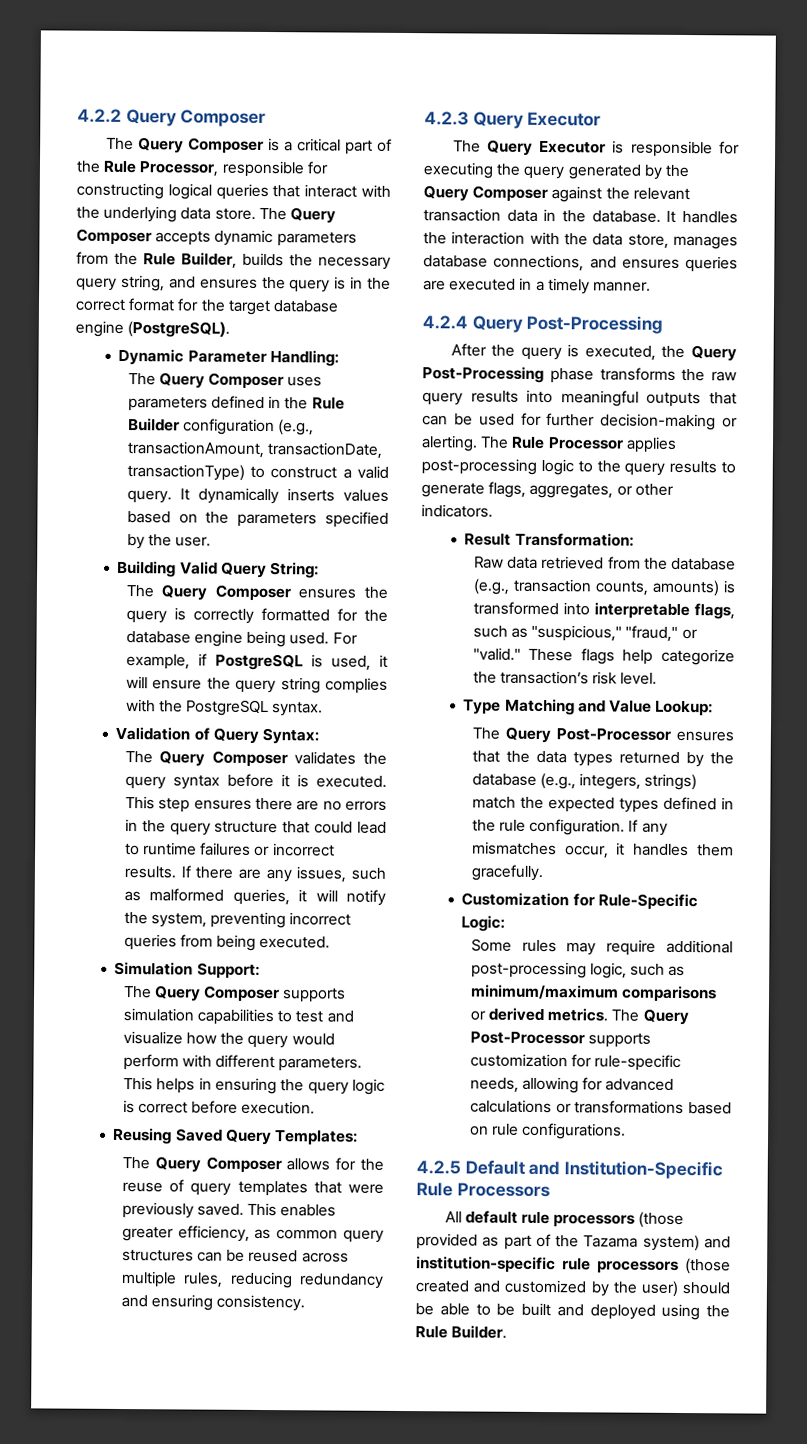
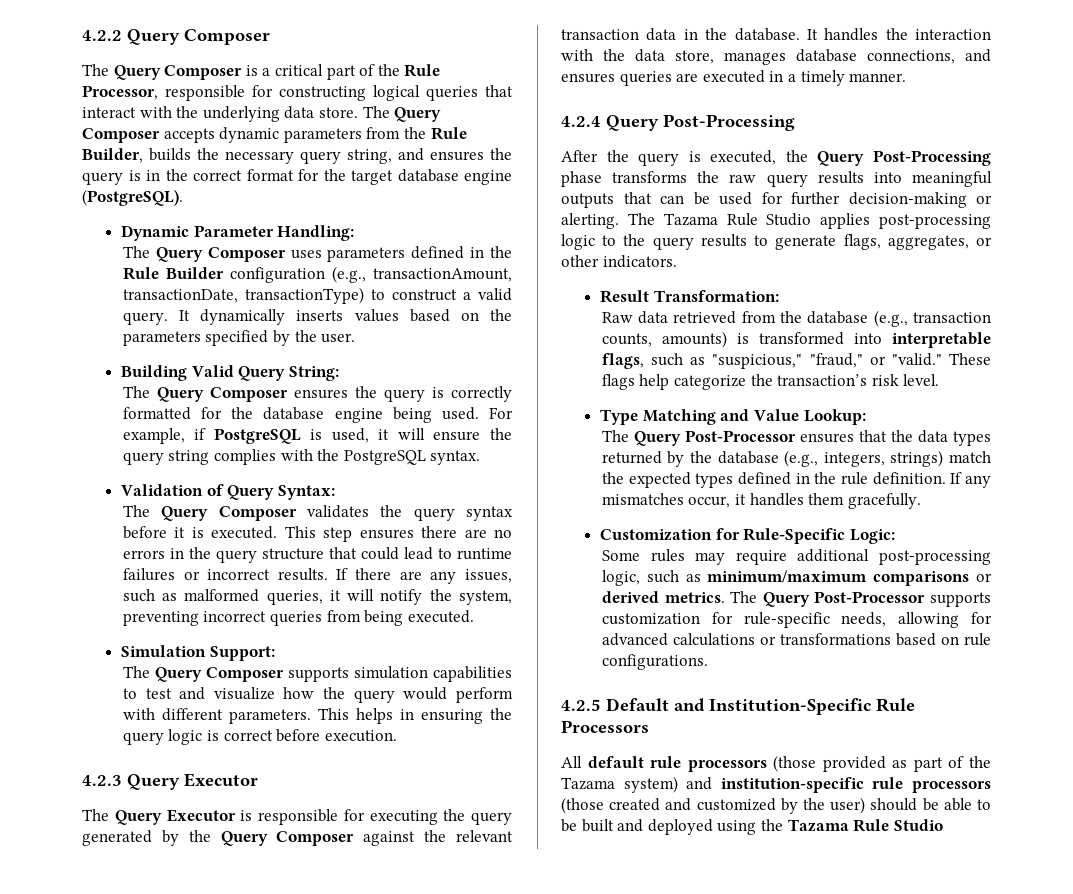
[112,1127,359,1146] [121,1156,384,1174] [121,1179,385,1197] [121,1201,337,1219] [121,1225,384,1243] [121,1248,349,1263] [120,1270,384,1289] [120,1294,306,1312] // Reusing Saved Query Templates: // The Query Composer allows for the reuse of query templates that were previously saved. This enables greater efficiency, as common query structures can be reused across multiple rules, reducing redundancy and ensuring consistency. -> (397, 736) none
[511,436,624,450] Rule Processor -> [663,213,812,226] Tazama Rule Studio
[529,818,626,836] configuration. -> [872,472,946,485] definition.
[415,1325,508,1339] Rule Builder. -> [787,819,943,832] Tazama Rule Studio

